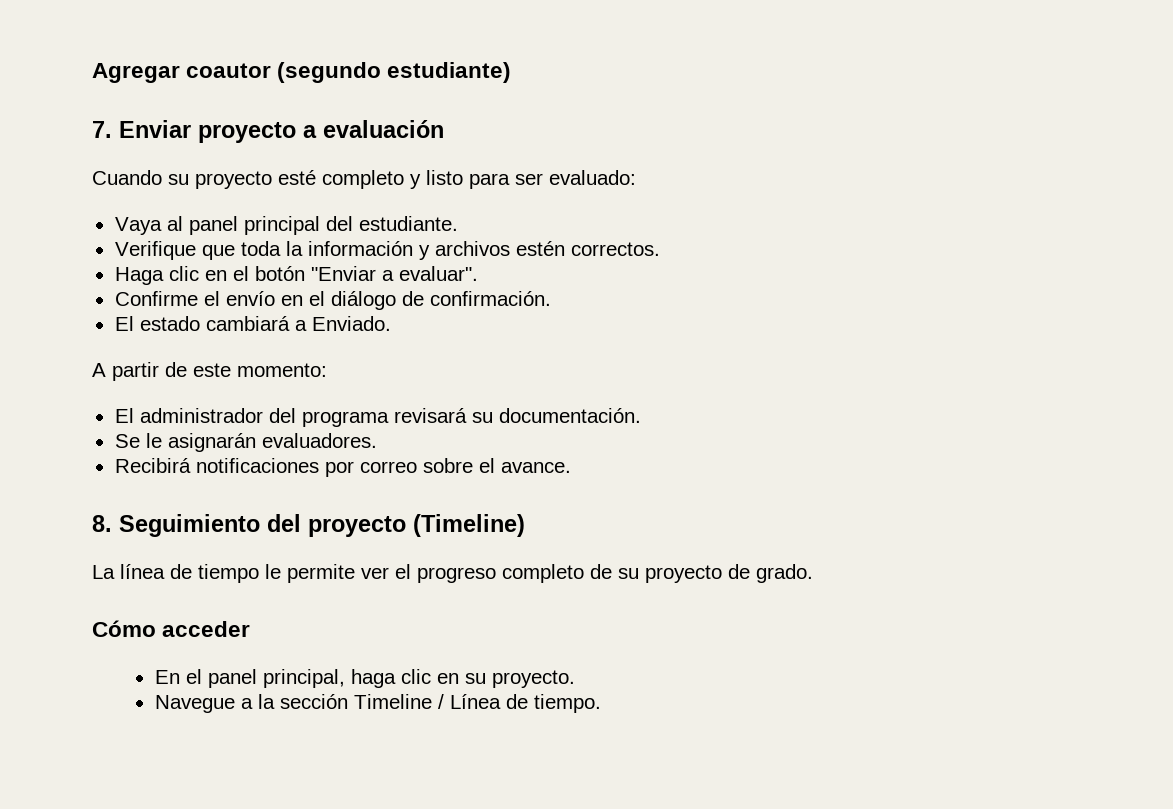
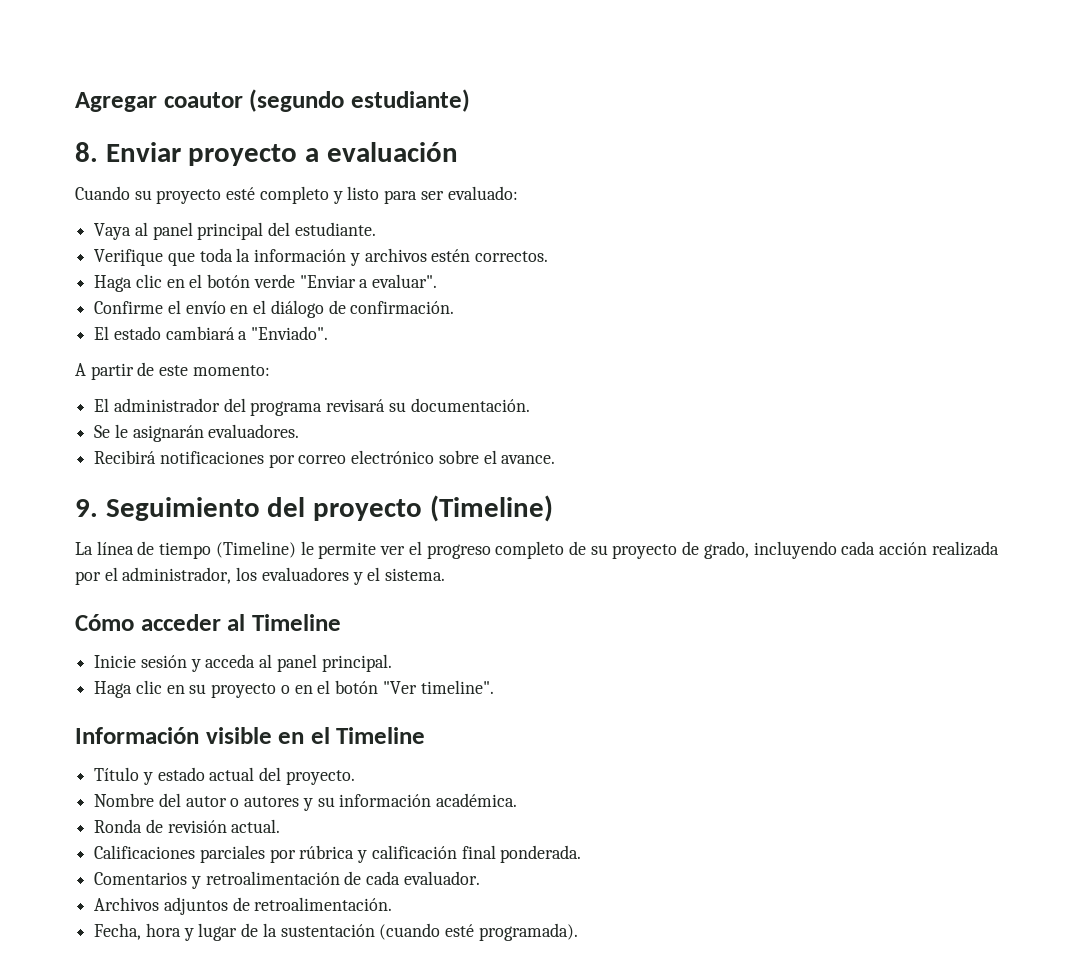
[92,121,112,138] 7. -> [75,142,98,162] 8.
(305, 273) none -> [253,274,295,288] verde
[311,316,391,331] Enviado. -> [251,326,329,340] "Enviado".
(417, 467) none -> [351,450,435,464] electrónico
[92,515,112,532] 8. -> [75,499,98,517] 9.
(259, 573) none -> [215,541,296,558] (Timeline)
[756,564,813,583] [92,620,251,637] [154,669,575,688] [154,694,601,713] grado. // Cómo acceder // En el panel principal, haga clic en su proyecto. // Navegue a la sección Timeline / Línea de tiempo. -> [703,541,999,559] [75,567,446,585] [75,614,341,631] [94,654,392,672] [94,680,494,698] [75,727,426,744] [94,767,355,785] [94,793,518,811] [94,819,281,833] [94,845,582,863] [94,871,480,889] [94,897,393,915] [94,923,578,941] grado, incluyendo cada acción realizada por el administrador, los evaluadores y el sistema. // Cómo acceder al Timeline // Inicie sesión y acceda al panel principal. // Haga clic en su proyecto o en el botón "Ver timeline". // Información visible en el Timeline // Título y estado actual del proyecto. // Nombre del autor o autores y su información académica. // Ronda de revisión actual. // Calificaciones parciales por rúbrica y calificación final ponderada. // Comentarios y retroalimentación de cada evaluador. // Archivos adjuntos de retroalimentación. // Fecha, hora y lugar de la sustentación (cuando esté programada).

